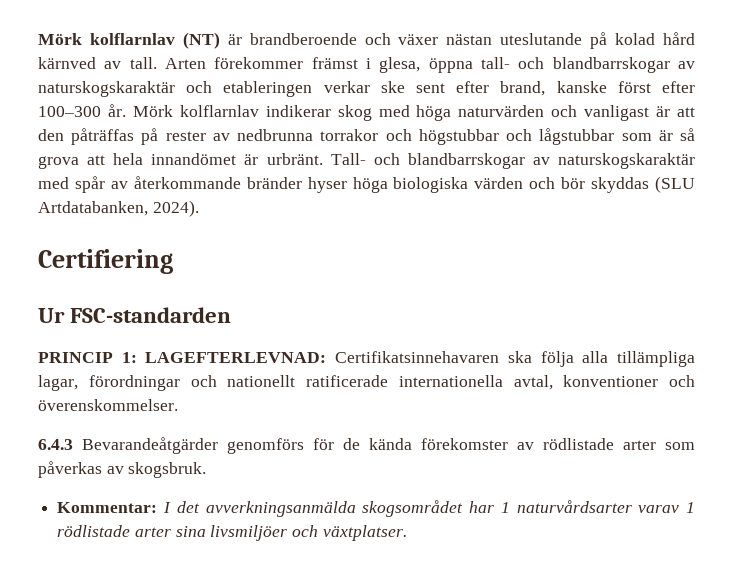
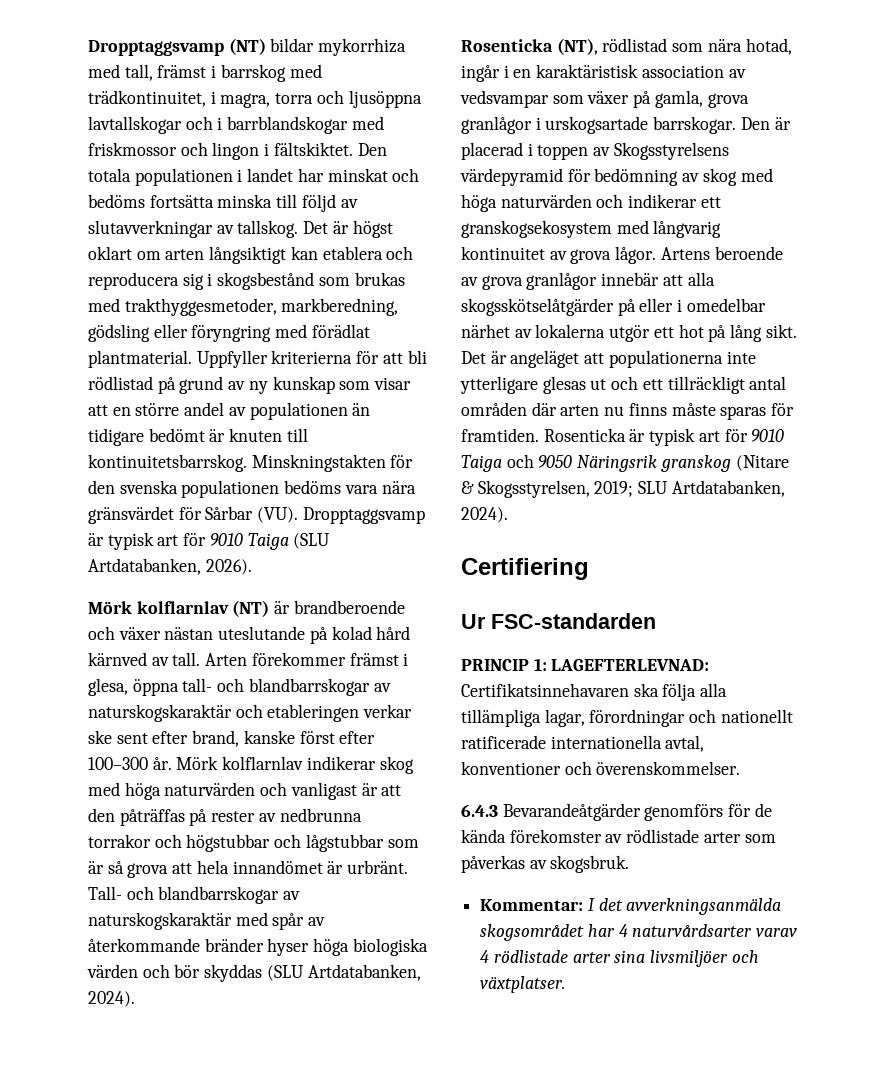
(38, 39) none -> [88,38,407,56] [88,64,322,82] [88,90,422,108] [88,116,384,134] [88,142,387,160] [88,168,420,186] [88,194,358,212] [88,220,393,238] [88,246,414,264] [88,272,405,290] [88,298,399,316] [88,324,370,342] [88,350,427,368] [88,376,412,394] [88,402,371,420] [88,428,308,446] [88,454,414,472] [88,480,416,498] [88,506,425,524] [88,532,331,550] [88,558,252,575] Dropptaggsvamp (NT) bildar mykorrhiza med tall, främst i barrskog med trädkontinuitet, i magra, torra och ljusöppna lavtallskogar och i barrblandskogar med friskmossor och lingon i fältskiktet. Den totala populationen i landet har minskat och bedöms fortsätta minska till följd av slutavverkningar av tallskog. Det är högst oklart om arten långsiktigt kan etablera och reproducera sig i skogsbestånd som brukas med trakthyggesmetoder, markberedning, gödsling eller föryngring med förädlat plantmaterial. Uppfyller kriterierna för att bli rödlistad på grund av ny kunskap som visar att en större andel av populationen än tidigare bedömt är knuten till kontinuitetsbarrskog. Minskningstakten för den svenska populationen bedöms vara nära gränsvärdet för Sårbar (VU). Dropptaggsvamp är typisk art för 9010 Taiga (SLU Artdatabanken, 2026). //
(199, 208) none -> [461,38,792,55] [461,64,746,82] [460,90,749,108] [461,116,791,134] [461,142,729,160] [460,168,773,186] [461,194,721,212] [461,220,722,238] [461,246,783,264] [461,272,715,290] [461,298,766,316] [461,324,797,342] [461,350,756,368] [460,376,787,394] [461,402,795,420] [461,428,785,446] [461,454,789,472] [461,480,785,498] [461,507,508,523] // Rosenticka (NT), rödlistad som nära hotad, ingår i en karaktäristisk association av vedsvampar som växer på gamla, grova granlågor i urskogsartade barrskogar. Den är placerad i toppen av Skogsstyrelsens värdepyramid för bedömning av skog med höga naturvärden och indikerar ett granskogsekosystem med långvarig kontinuitet av grova lågor. Artens beroende av grova granlågor innebär att alla skogsskötselåtgärder på eller i omedelbar närhet av lokalerna utgör ett hot på lång sikt. Det är angeläget att populationerna inte ytterligare glesas ut och ett tillräckligt antal områden där arten nu finns måste sparas för framtiden. Rosenticka är typisk art för 9010 Taiga och 9050 Näringsrik granskog (Nitare & Skogsstyrelsen, 2019; SLU Artdatabanken, 2024).
[500,502,510,513] 1 -> [618,924,628,937] 4
[686,502,695,513] 1 -> [480,950,490,963] 4

